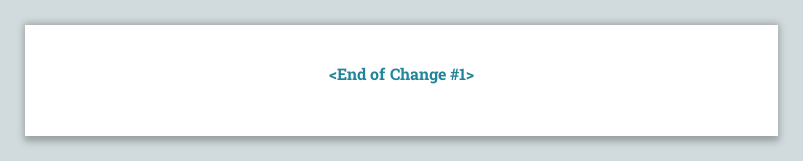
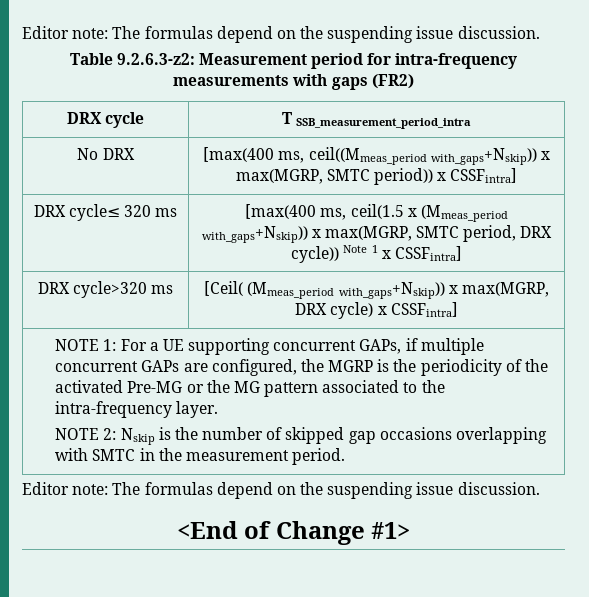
(329, 74) none -> [22,26,540,43] [69,53,518,69] [173,74,414,90] [66,112,145,128] [281,112,472,129] [77,148,135,160] [203,147,550,165] [235,168,518,185] [33,204,178,221] [245,204,508,222] [201,225,553,243] [291,245,462,263] [37,281,174,298] [204,281,549,299] [295,302,458,319] [55,338,484,355] [55,359,549,376] [55,380,445,397] [55,401,219,418] [55,427,548,445] [55,448,346,465] [22,482,540,499] Editor note: The formulas depend on the suspending issue discussion. // Table 9.2.6.3-z2: Measurement period for intra-frequency measurements with gaps (FR2) // DRX cycle | T SSB_measurement_period_intra // No DRX | [max(400 ms, ceil((Mmeas_period with_gaps+Nskip)) x max(MGRP, SMTC period)) x CSSFintra] // DRX cycle≤ 320 ms | [max(400 ms, ceil(1.5 x (Mmeas_period with_gaps+Nskip)) x max(MGRP, SMTC period, DRX cycle)) Note 1 x CSSFintra] // DRX cycle>320 ms | [Ceil( (Mmeas_period with_gaps+Nskip)) x max(MGRP, DRX cycle) x CSSFintra] // NOTE 1: For a UE supporting concurrent GAPs, if multiple concurrent GAPs are configured, the MGRP is the periodicity of the activated Pre-MG or the MG pattern associated to the intra-frequency layer. // NOTE 2: Nskip is the number of skipped gap occasions overlapping with SMTC in the measurement period. // Editor note: The formulas depend on the suspending issue discussion. //

